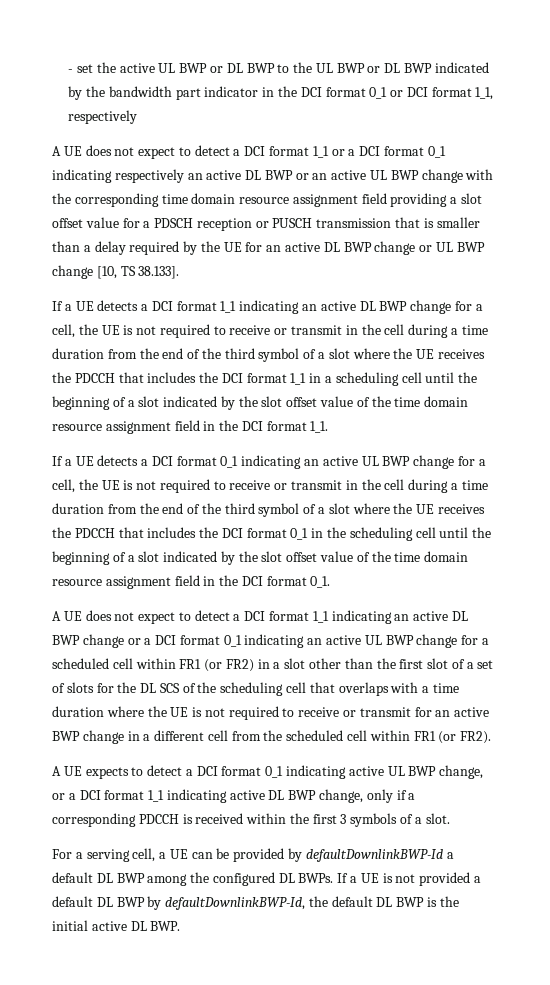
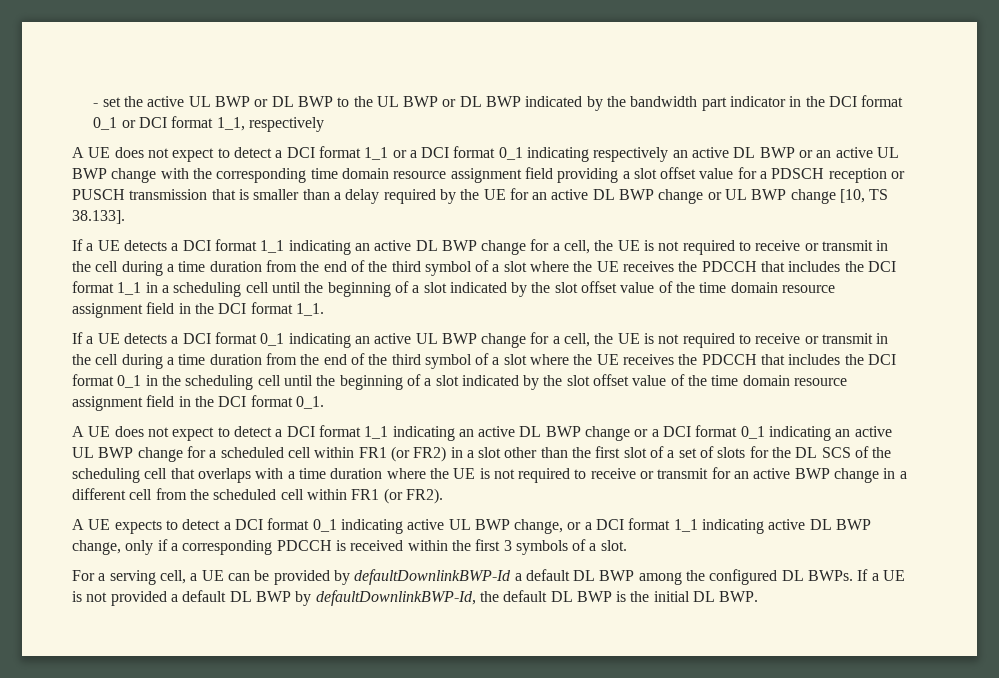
[91,921,127,931] active -> (690, 596) none

